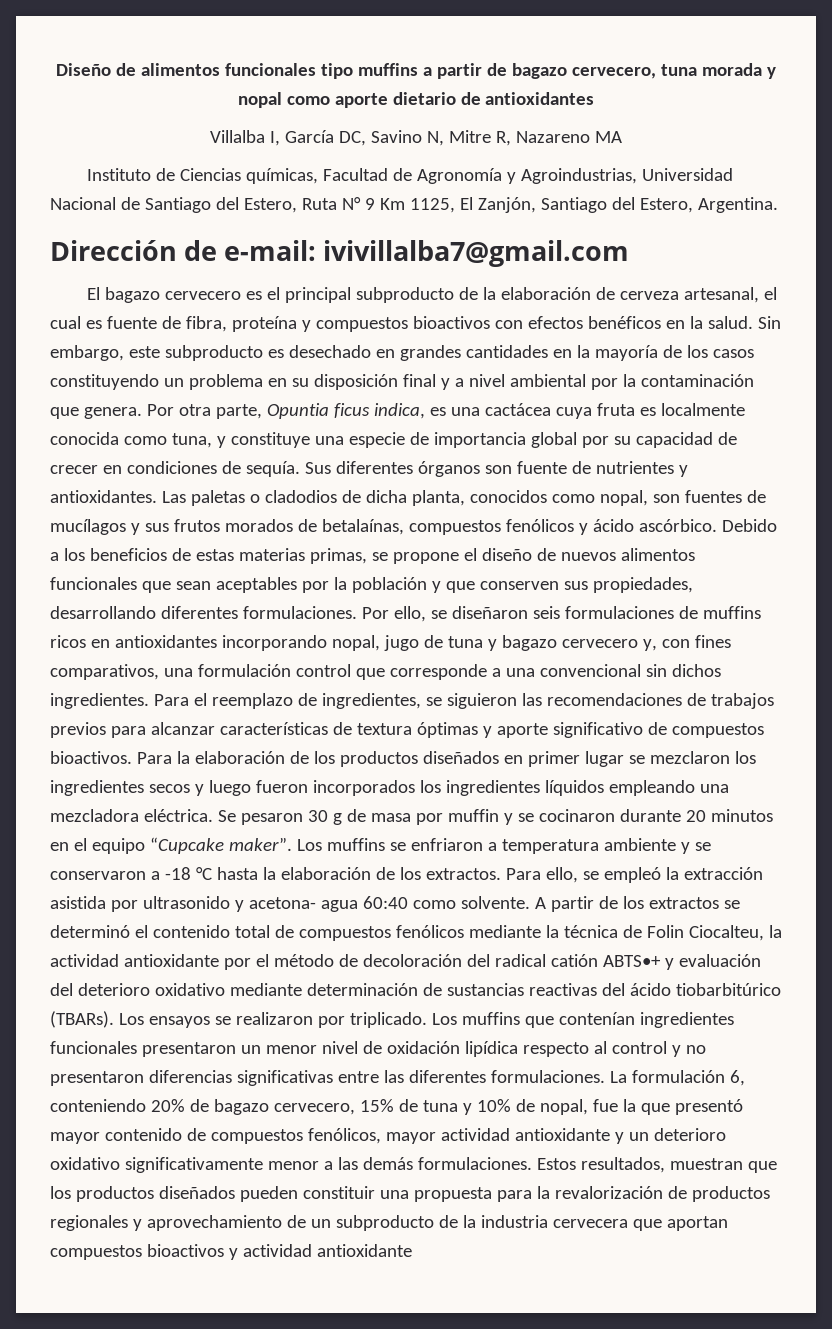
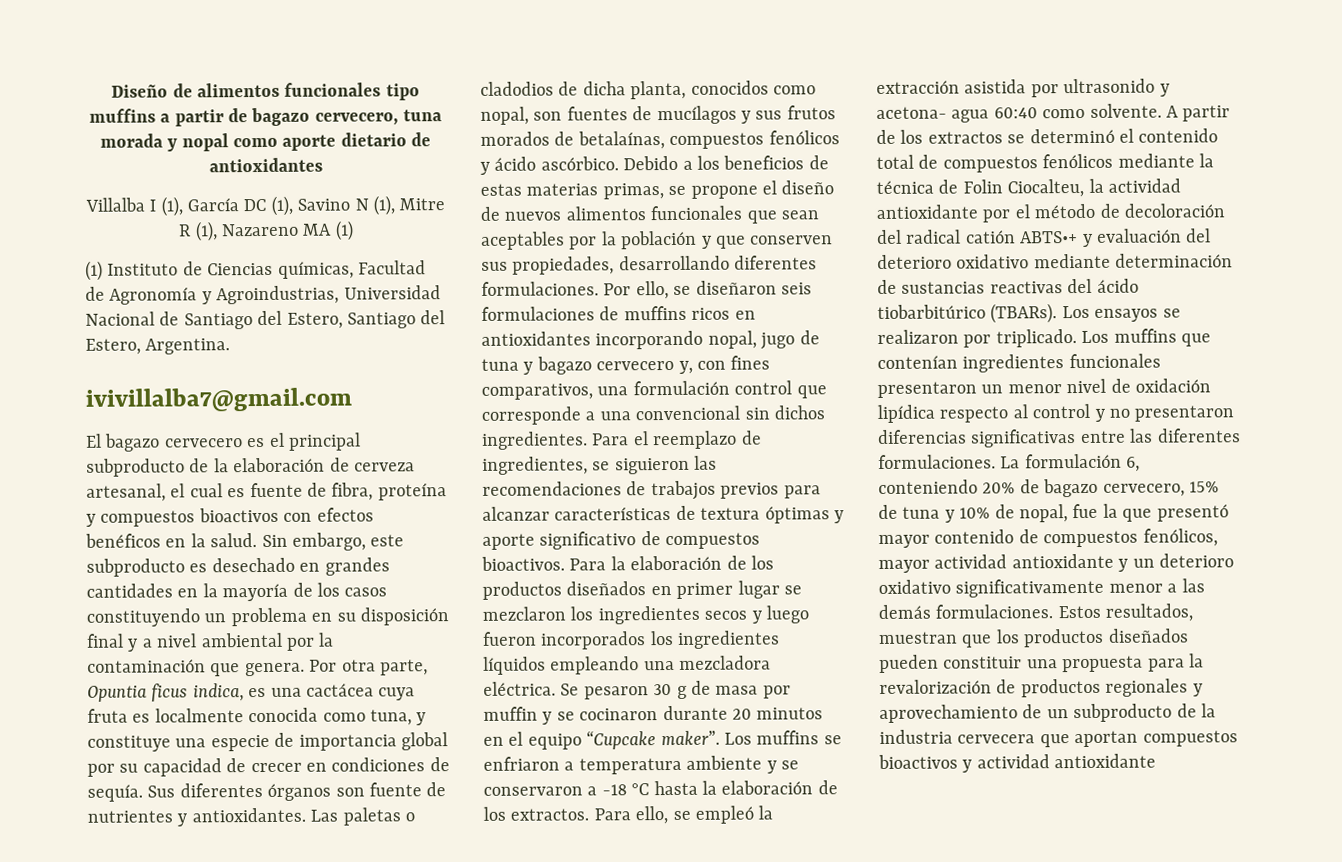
[270,130,511,146] I, García DC, Savino N, Mitre R, -> [149,195,446,217] [178,221,218,242] I (1), García DC (1), Savino N (1), Mitre R (1),
(622, 137) // -> [334,220,354,241] [85,260,103,281] (1) // (1)
[301,197,536,213] Ruta N° 9 Km 1125, El Zanjón, -> (343, 320) none
[50,240,317,261] Dirección de e-mail: -> (231, 346) none

